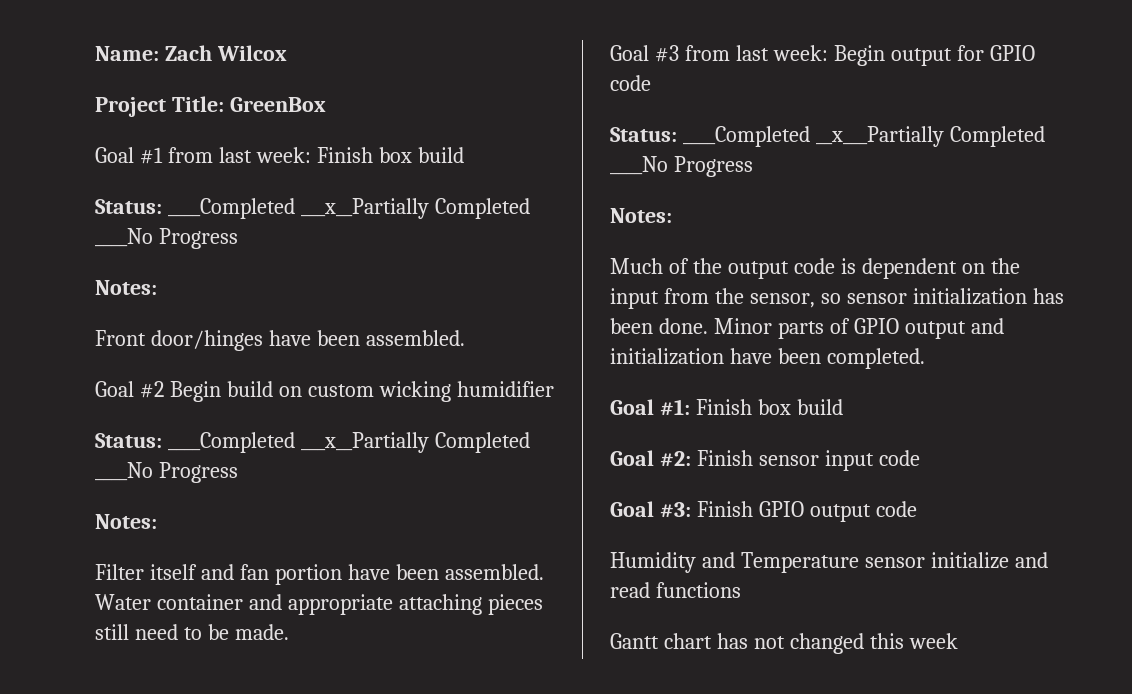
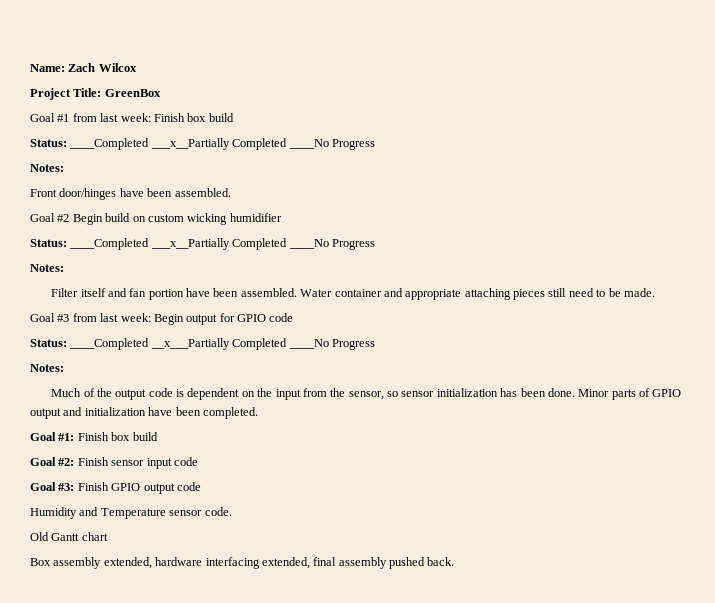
[930,552,1048,569] [610,582,741,598] [610,633,958,654] initialize and read functions // Gantt chart has not changed this week -> [204,507,232,516] [30,532,108,541] [30,557,455,569] code. // Old Gantt chart // Box assembly extended, hardware interfacing extended, final assembly pushed back.

